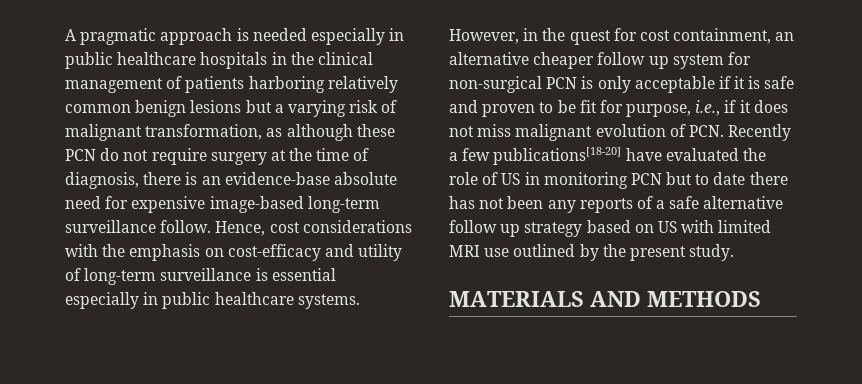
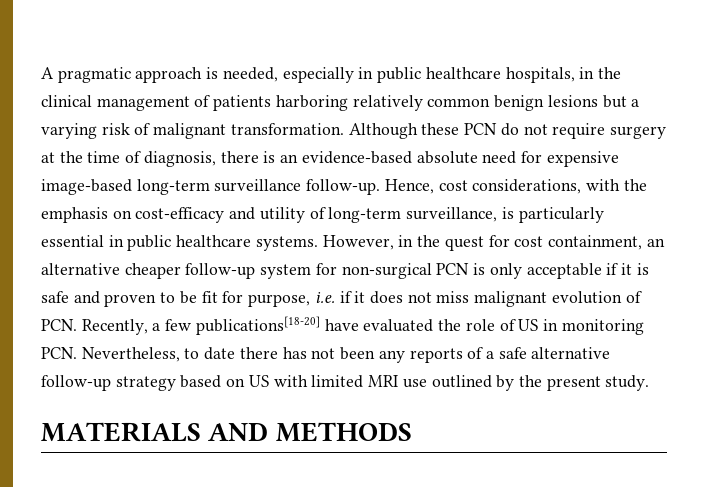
[252,28,405,45] [65,52,268,69] needed especially in public healthcare hospitals -> [222,67,575,83] needed, especially in public healthcare hospitals,
[145,124,353,141] transformation, as although -> [230,123,418,139] transformation. Although
[224,172,330,185] evidence-base -> [301,151,412,164] evidence-based
[160,220,212,233] follow. -> [306,179,381,195] follow-up.
[302,220,412,233] considerations -> [472,179,582,194] considerations,
[160,268,336,281] [65,292,139,309] surveillance is essential especially -> [406,207,604,223] [41,235,104,247] surveillance, is particularly essential
[597,52,669,69] follow up -> [185,263,256,279] follow-up
[695,100,721,116] i.e., -> [314,292,335,303] i.e.
[728,124,792,141] Recently -> [81,319,148,335] Recently,
[630,172,693,185] PCN but -> [41,347,180,362] PCN. Nevertheless,
[449,220,521,237] follow up -> [41,375,111,391] follow-up

